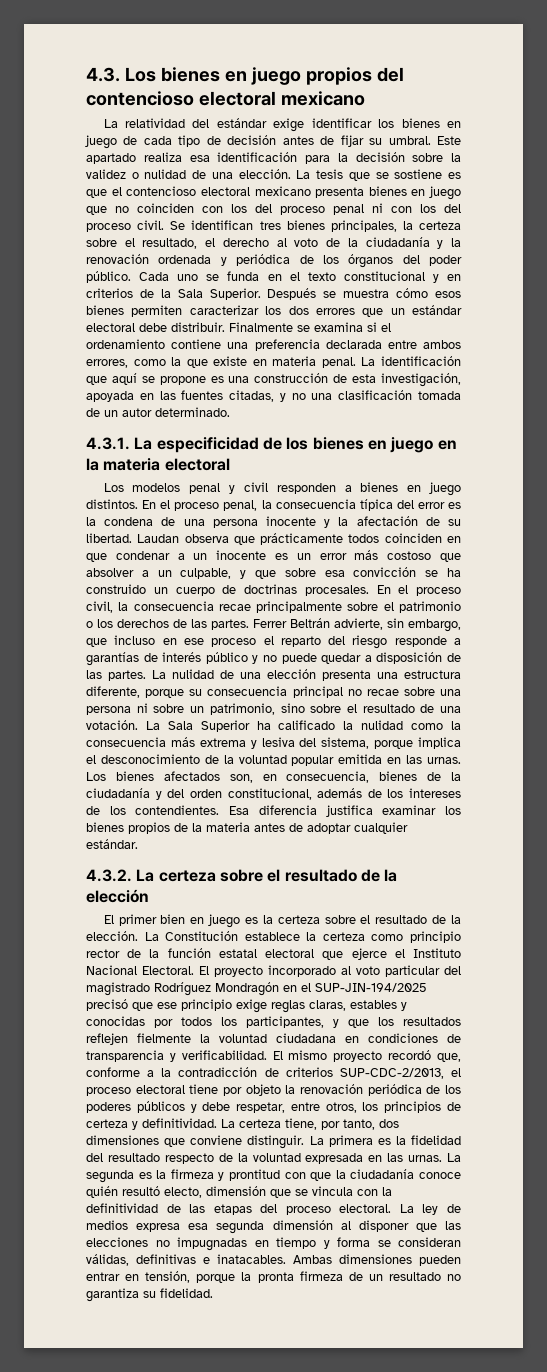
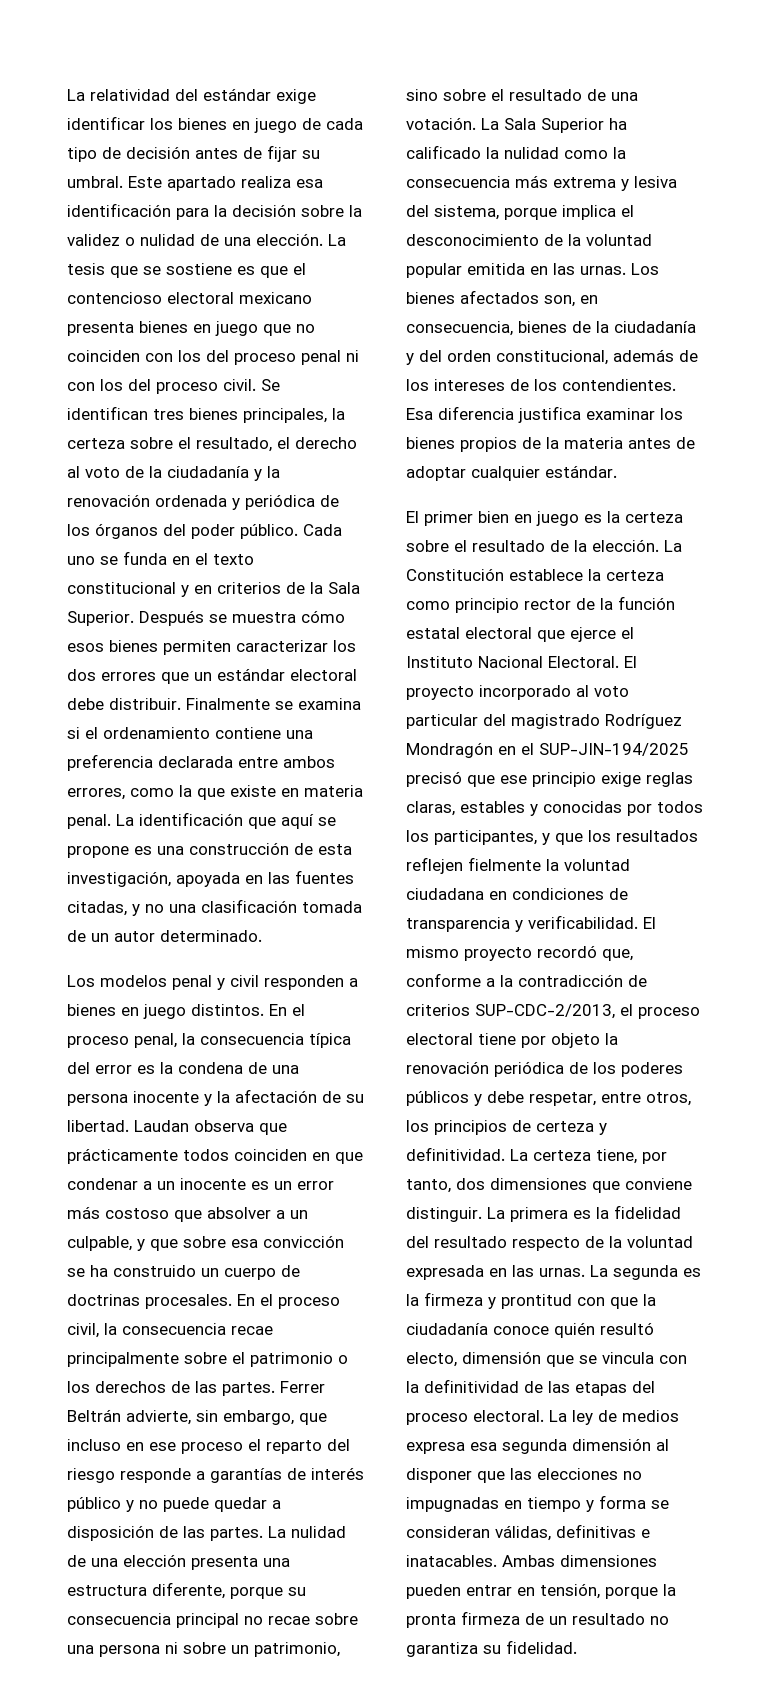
[86,67,404,85] [86,91,365,106] 4.3. Los bienes en juego propios del contencioso electoral mexicano // -> (67, 95) none
[86,437,457,453] [86,458,230,471] // 4.3.1. La especificidad de los bienes en juego en la materia electoral -> (262, 936) none
[86,869,398,882] [86,889,149,903] // 4.3.2. La certeza sobre el resultado de la elección -> (617, 471) none

